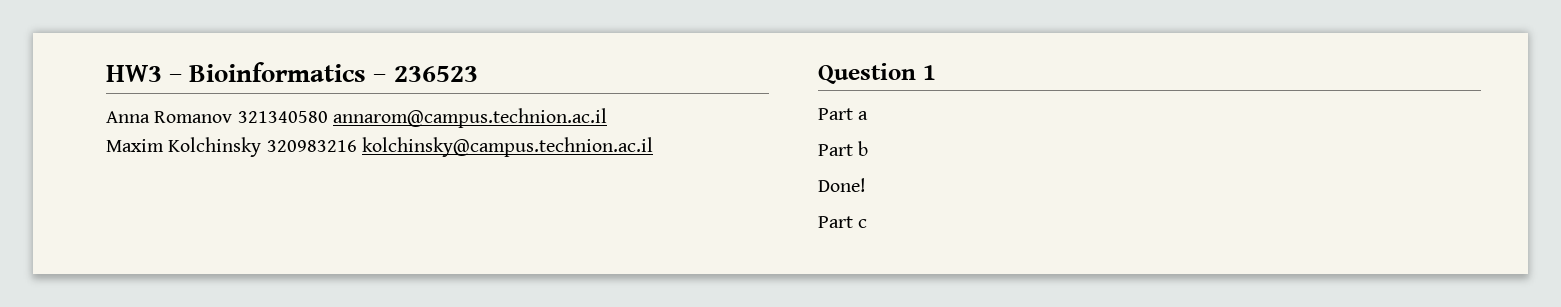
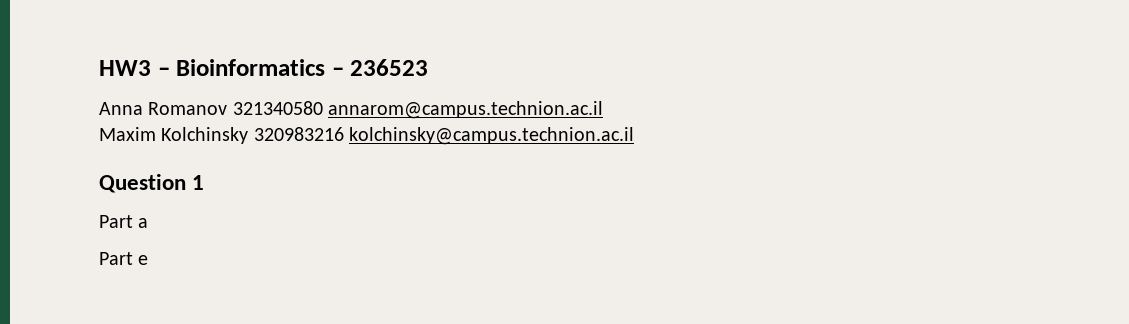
[858,141,869,156] [818,178,866,192] [818,216,868,228] b // Done! // Part c -> [138,255,149,265] e

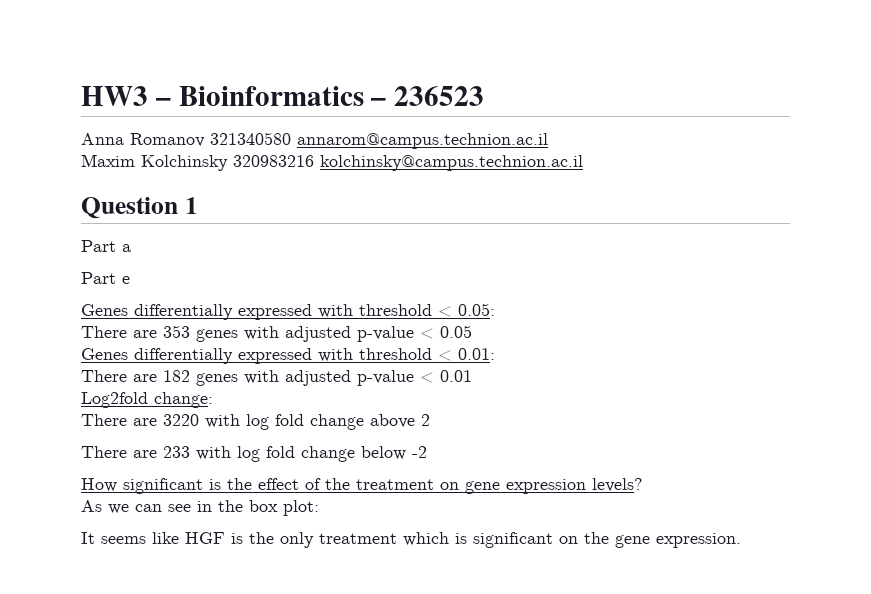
(149, 260) none -> [81,303,495,320] [81,325,472,342] [81,348,495,364] [81,370,472,386] [81,392,213,408] [81,414,430,430] [81,446,427,462] [81,478,643,494] [81,500,319,516] [81,532,741,548] // Genes differentially expressed with threshold < 0.05: // There are 353 genes with adjusted p-value < 0.05 // Genes differentially expressed with threshold < 0.01: // There are 182 genes with adjusted p-value < 0.01 // Log2fold change: // There are 3220 with log fold change above 2 // There are 233 with log fold change below -2 // How significant is the effect of the treatment on gene expression levels? // As we can see in the box plot: // It seems like HGF is the only treatment which is significant on the gene expression.

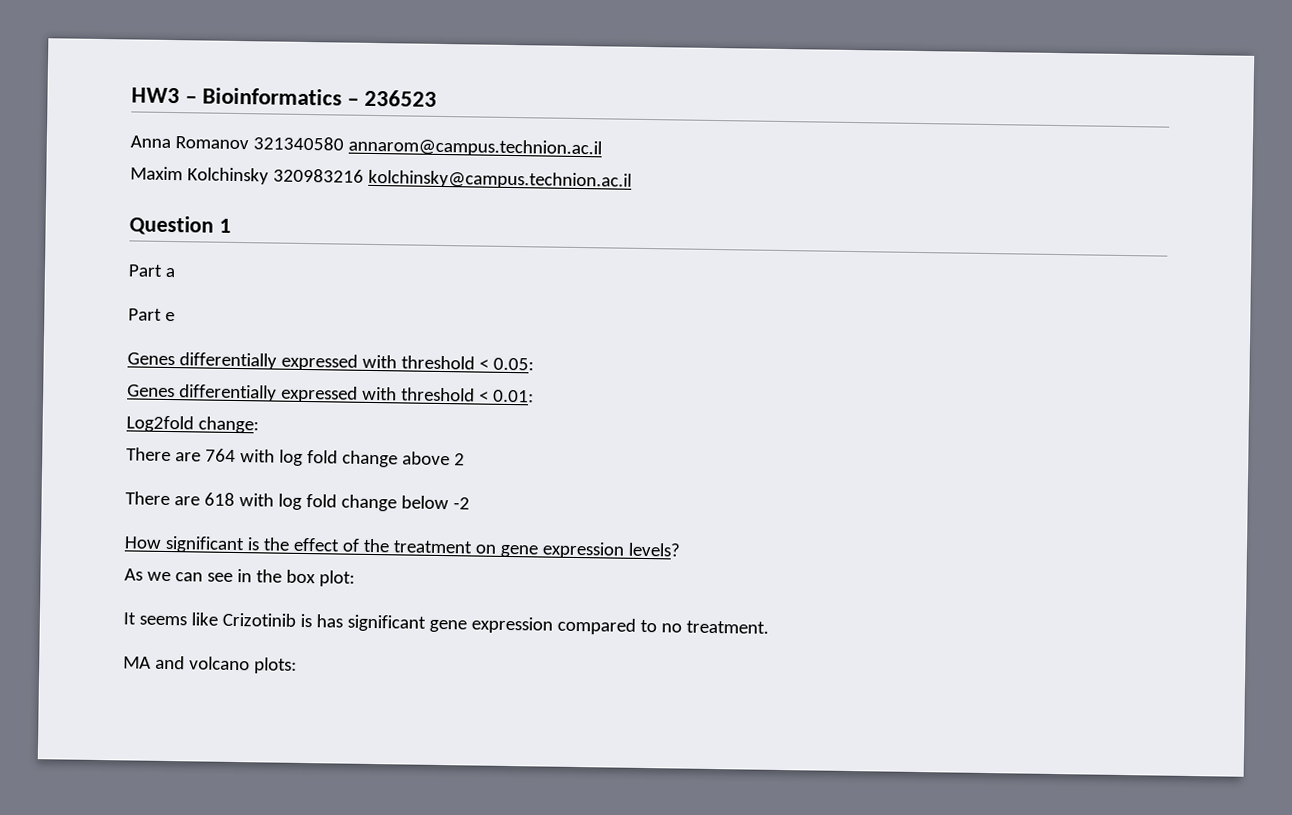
[81,325,472,342] // There are 353 genes with adjusted p-value < 0.05 -> (534, 364) none
[81,370,472,386] // There are 182 genes with adjusted p-value < 0.01 -> (534, 396) none
[163,414,199,426] 3220 -> [204,448,236,462] 764
[163,446,190,458] 233 -> [203,492,235,506] 618
[185,532,741,548] HGF is the only treatment which is significant on the gene expression. -> [221,612,769,635] [123,655,297,674] Crizotinib is has significant gene expression compared to no treatment. // MA and volcano plots:

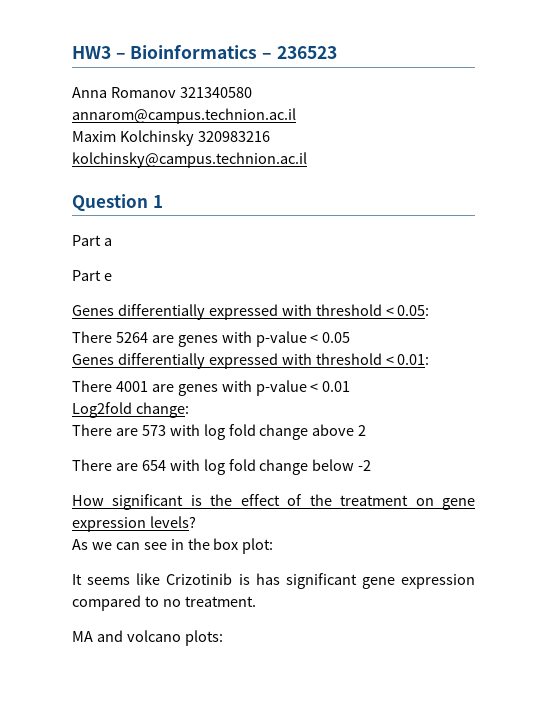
(534, 364) none -> [72,331,351,347] // There 5264 are genes with p-value < 0.05
(534, 396) none -> [72,380,351,396] // There 4001 are genes with p-value < 0.01
[204,448,236,462] 764 -> [141,425,166,436] 573
[203,492,235,506] 618 -> [141,460,166,471] 654

